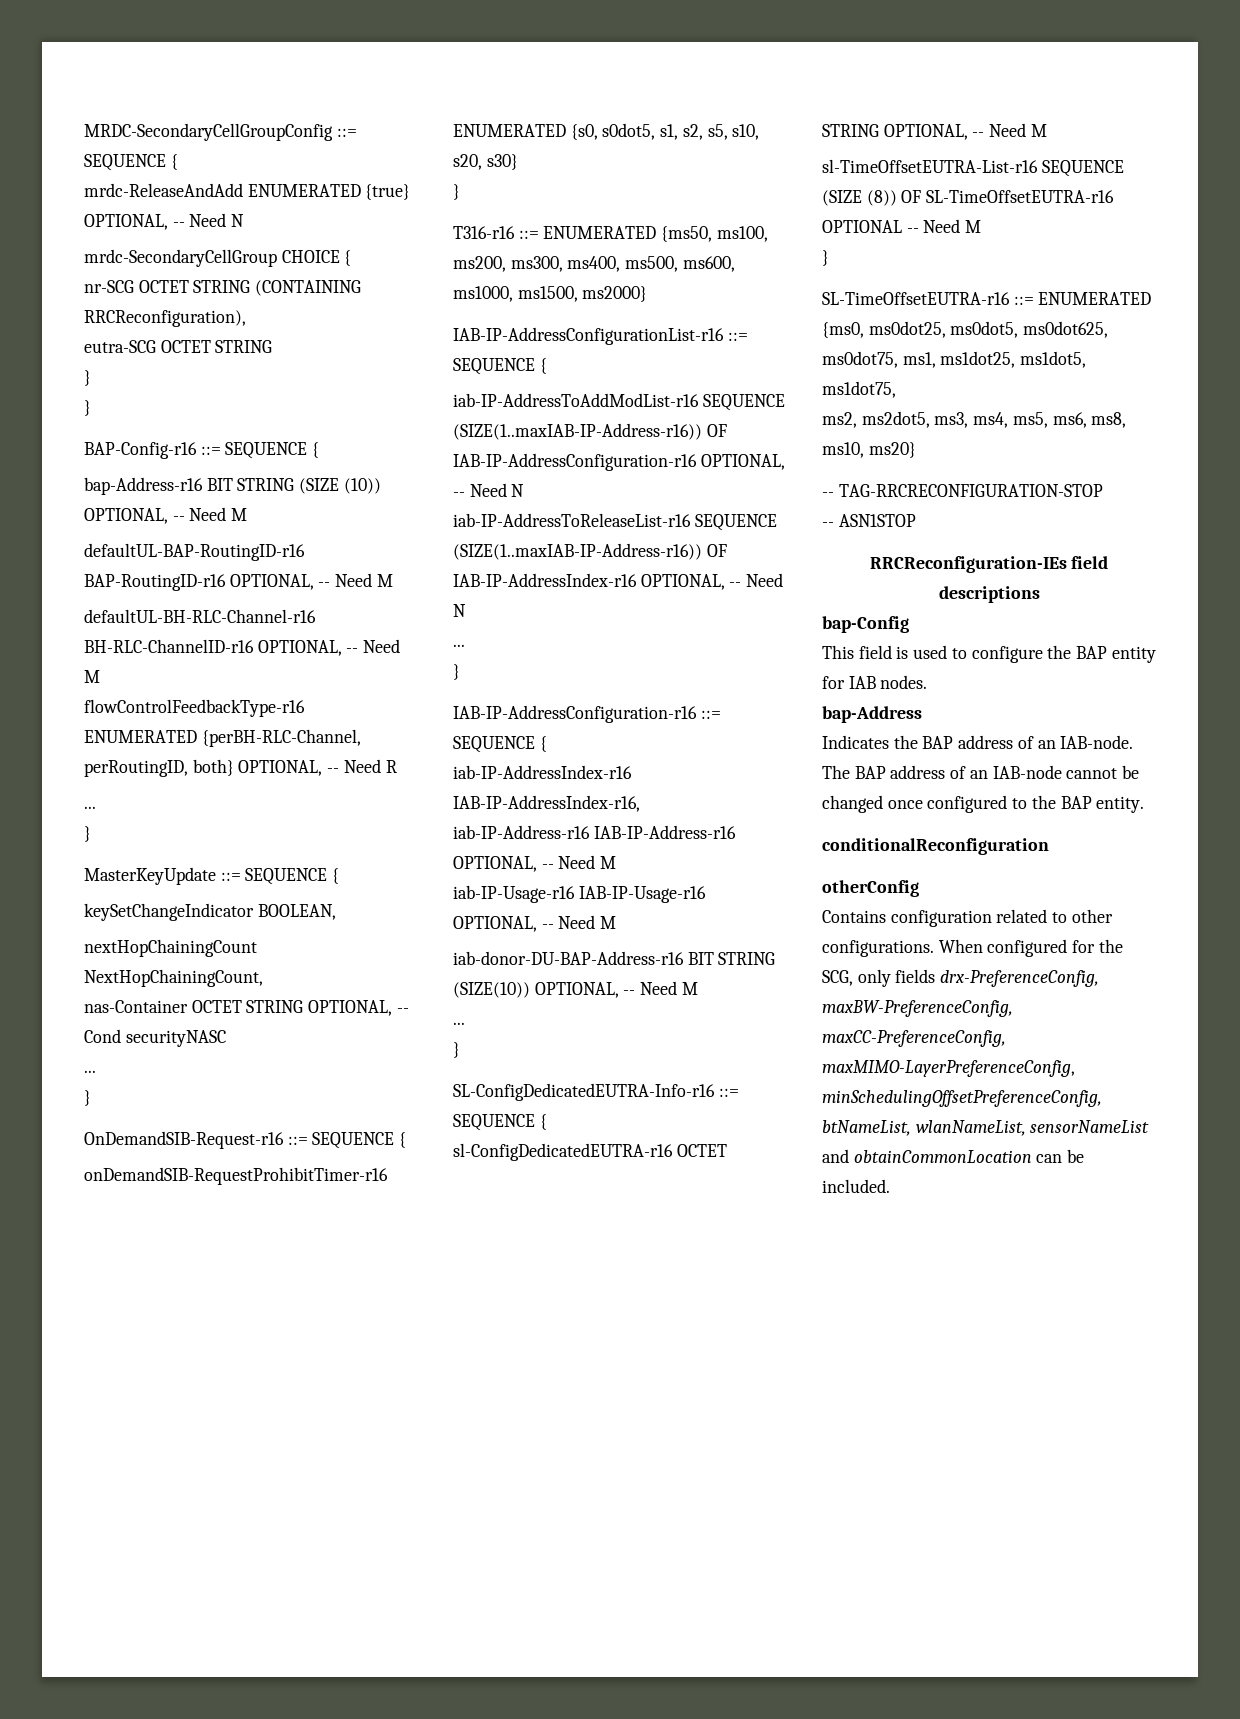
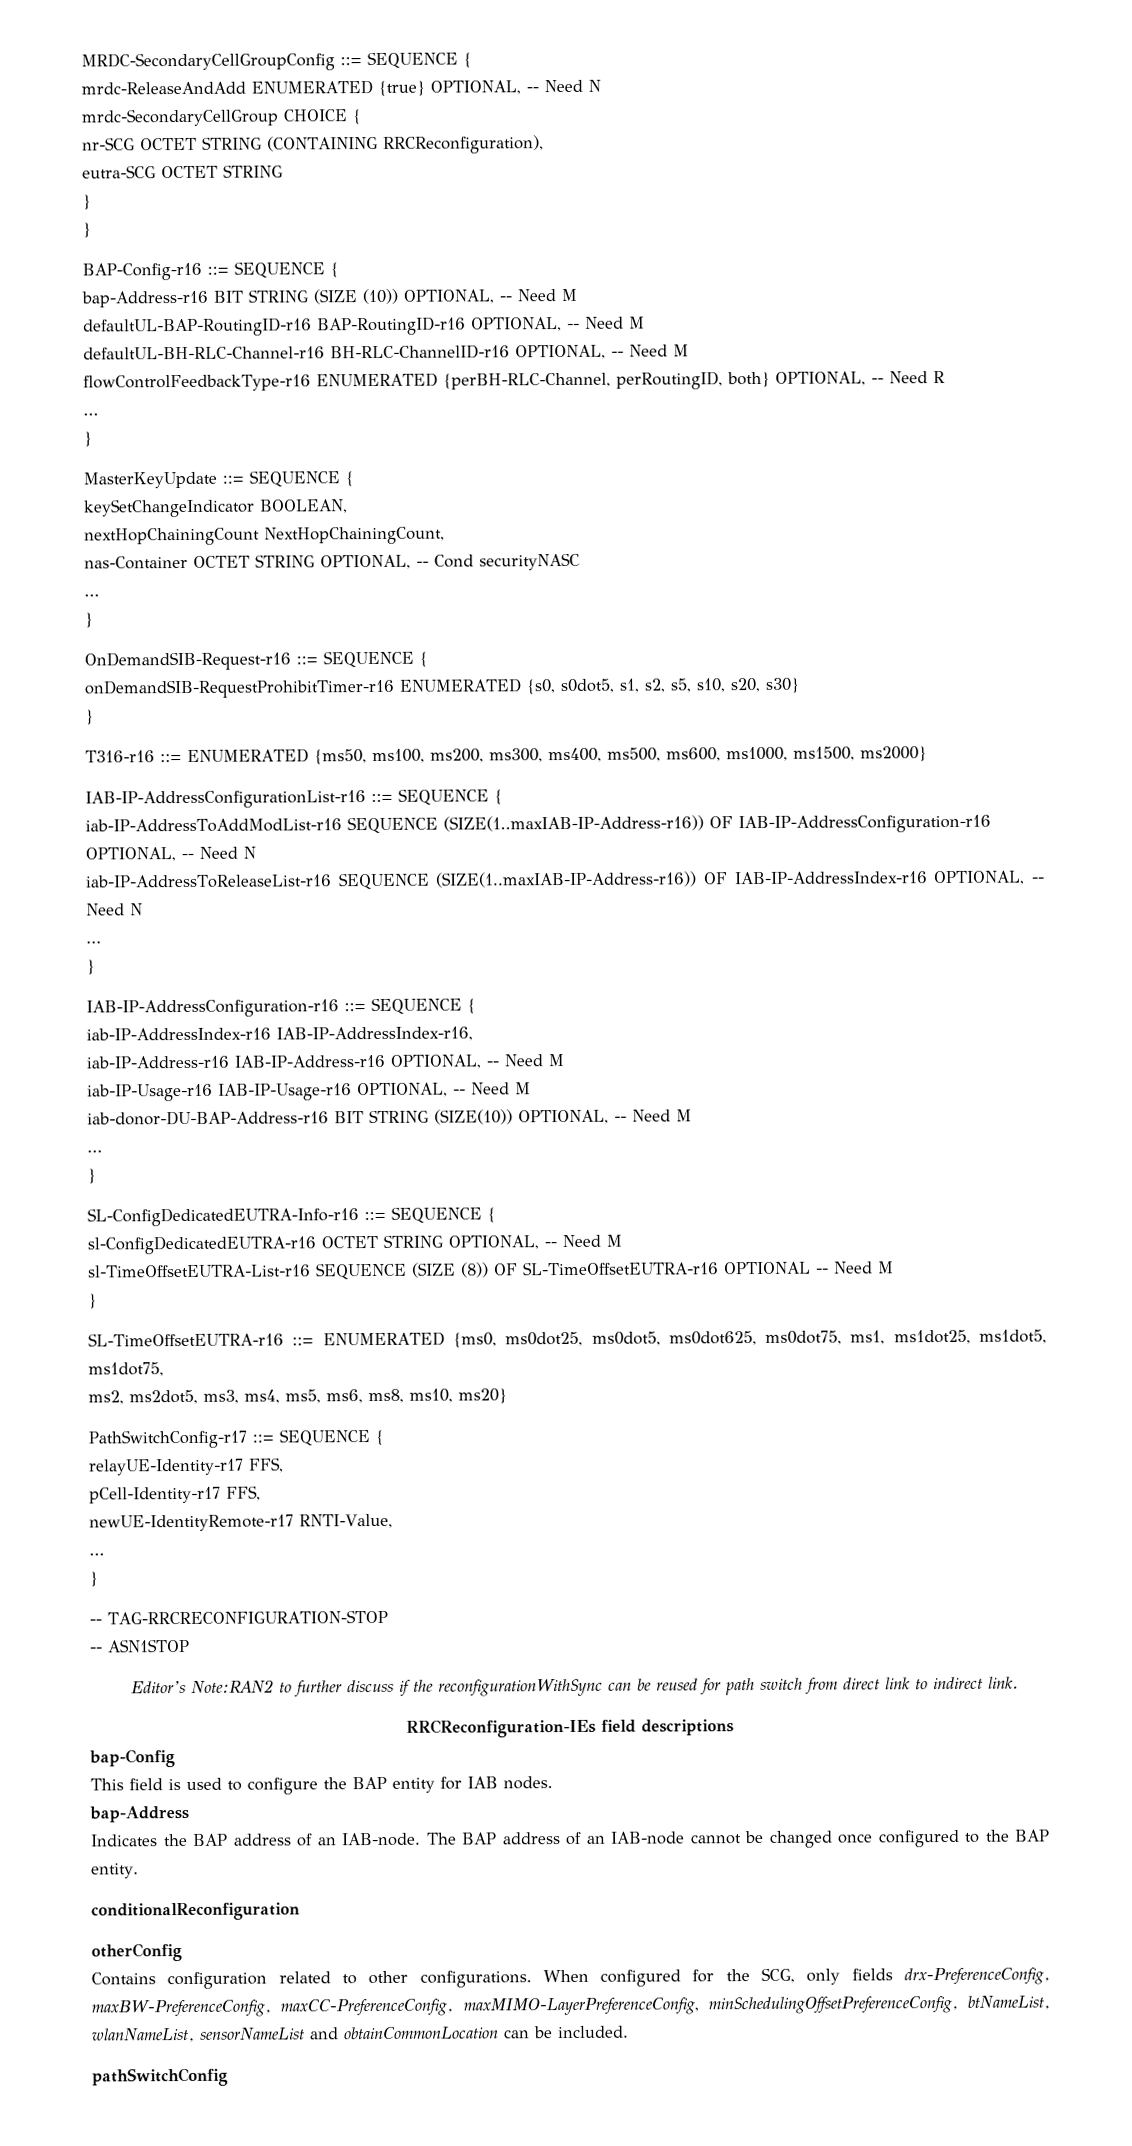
[822,484,1103,497] [822,514,916,527] -- TAG-RRCRECONFIGURATION-STOP // -- ASN1STOP -> [88,1429,384,1449] [89,1457,284,1476] [89,1485,261,1504] [89,1513,393,1532] [89,1552,105,1556] [89,1571,98,1587] [89,1609,388,1625] [90,1638,190,1653] [130,1676,1019,1698] PathSwitchConfig-r17 ::= SEQUENCE { // relayUE-Identity-r17 FFS, // pCell-Identity-r17 FFS, // newUE-IdentityRemote-r17 RNTI-Value, // ... // } // -- TAG-RRCRECONFIGURATION-STOP // -- ASN1STOP // Editor’s Note:RAN2 to further discuss if the reconfigurationWithSync can be reused for path switch from direct link to indirect link.
(890, 1186) none -> [92,2067,228,2087] // pathSwitchConfig

